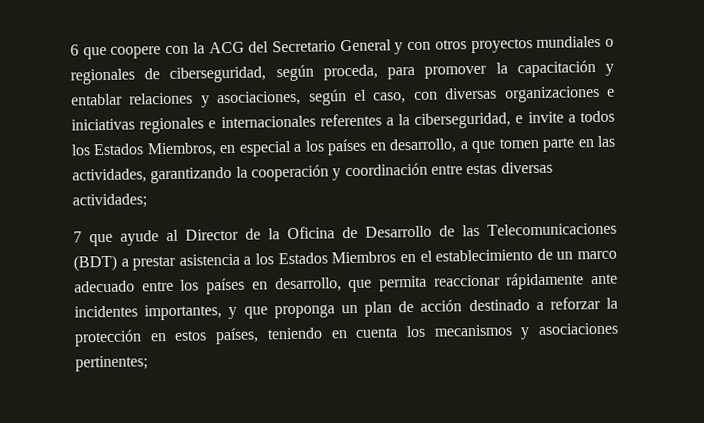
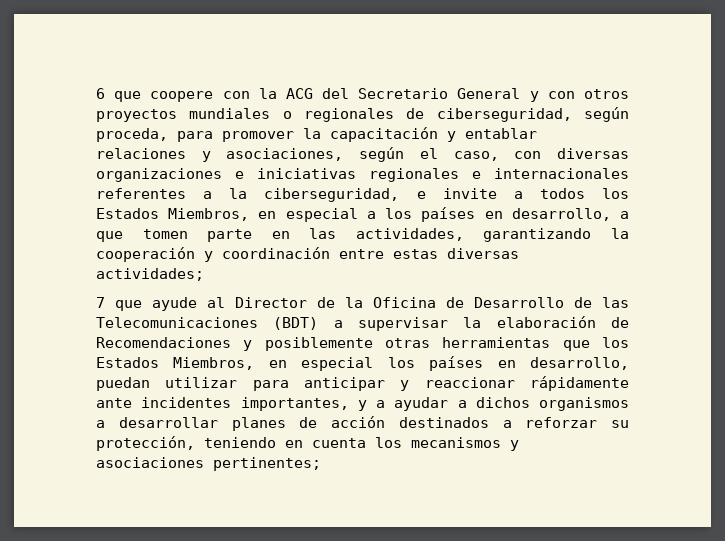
[132,248,618,271] [74,275,427,295] prestar asistencia a los Estados Miembros en el establecimiento de un marco adecuado entre los países en desarrollo, que permita -> [358,316,629,331] [96,337,629,351] [96,356,629,371] [96,377,410,391] supervisar la elaboración de Recomendaciones y posiblemente otras herramientas que los Estados Miembros, en especial los países en desarrollo, puedan utilizar para anticipar y
[243,301,392,319] que proponga un plan -> [376,397,629,411] [96,417,286,431] a ayudar a dichos organismos a desarrollar planes
[468,299,530,312] destinado -> [398,417,489,428] destinados
[606,297,619,309] [74,327,260,347] la protección en estos países, -> [611,420,629,428] [96,436,195,451] su protección,

